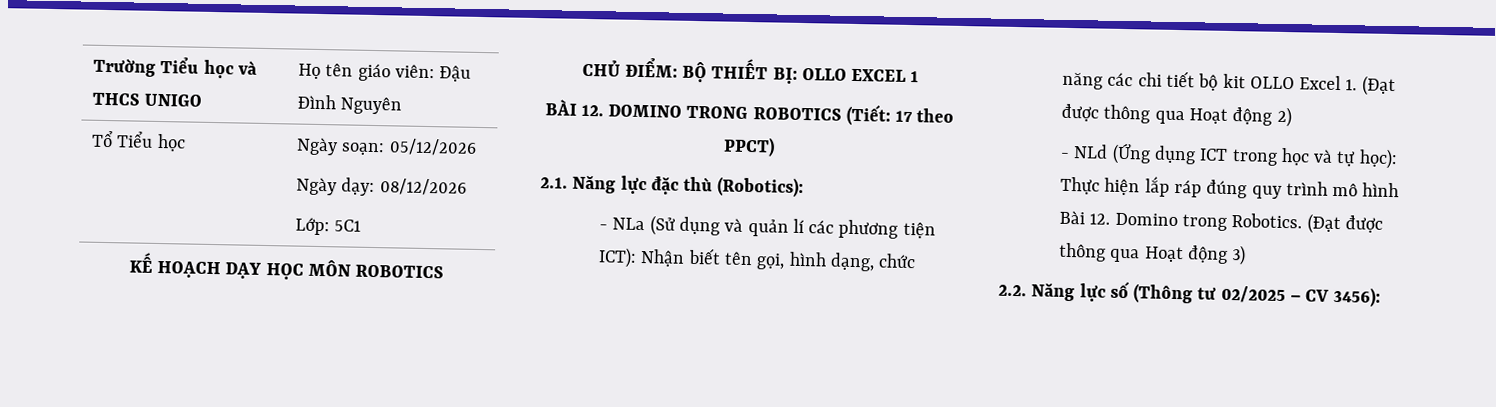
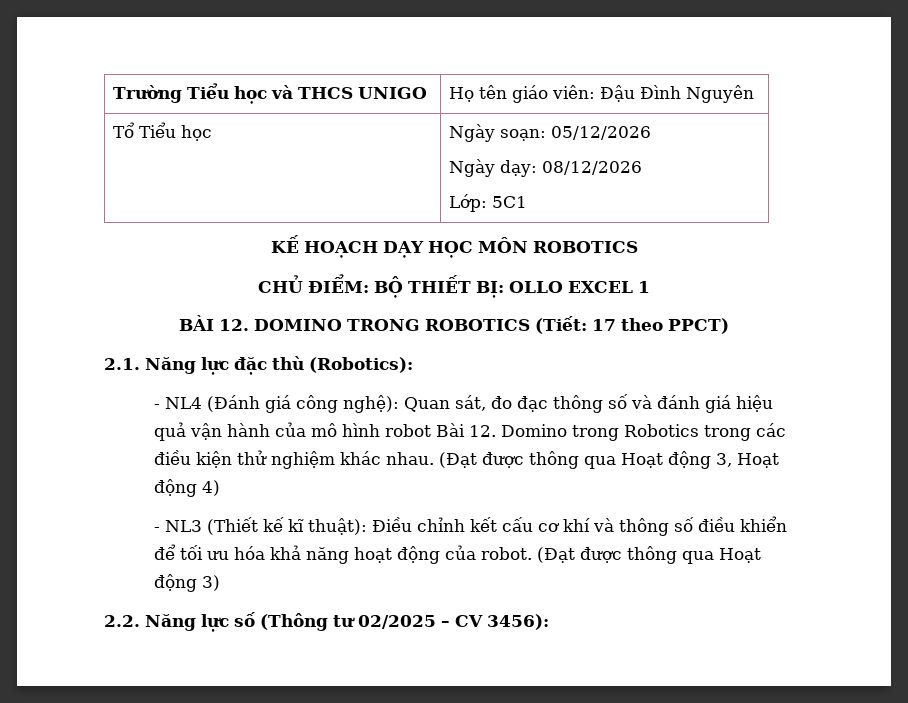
[612,215,936,239] [598,247,917,272] [1062,70,1396,97] [1061,103,1292,128] [1060,142,1398,170] [1060,176,1400,199] [1059,210,1303,231] NLa (Sử dụng và quản lí các phương tiện ICT): Nhận biết tên gọi, hình dạng, chức năng các chi tiết bộ kit OLLO Excel 1. (Đạt được thông qua Hoạt động 2) // - NLd (Ứng dụng ICT trong học và tự học): Thực hiện lắp ráp đúng quy trình mô hình Bài 12. Domino trong Robotics. -> [164,394,773,413] [153,422,786,441] [153,450,779,469] [153,479,220,497] [153,516,787,536] [153,544,532,564] NL4 (Đánh giá công nghệ): Quan sát, đo đạc thông số và đánh giá hiệu quả vận hành của mô hình robot Bài 12. Domino trong Robotics trong các điều kiện thử nghiệm khác nhau. (Đạt được thông qua Hoạt động 3, Hoạt động 4) // - NL3 (Thiết kế kĩ thuật): Điều chỉnh kết cấu cơ khí và thông số điều khiển để tối ưu hóa khả năng hoạt động của robot.

